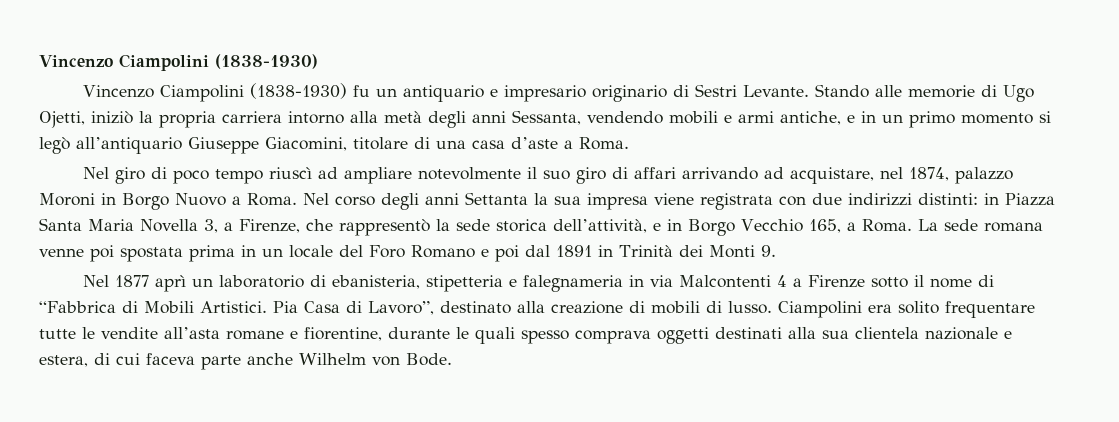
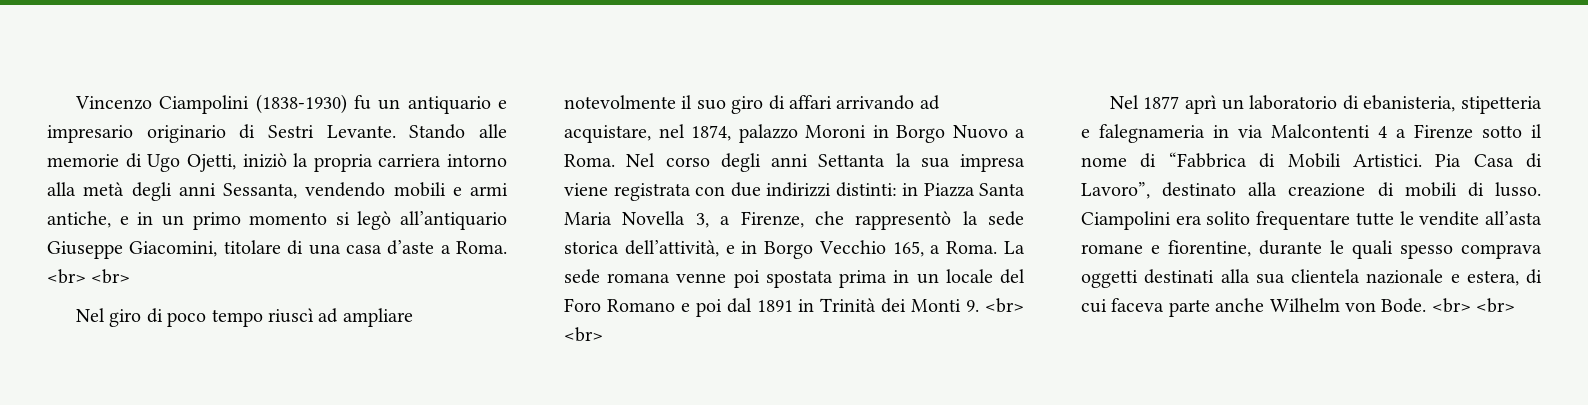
[39,54,318,71] [82,83,347,102] Vincenzo Ciampolini (1838-1930) // Vincenzo Ciampolini (1838-1930) -> [74,94,347,114] Vincenzo Ciampolini (1838-1930)
(629, 143) none -> [47,269,131,284] <br> <br>
(776, 251) none -> [985,298,1024,313] [564,327,603,342] <br> <br>
(452, 359) none -> [1431,298,1516,313] <br> <br>

